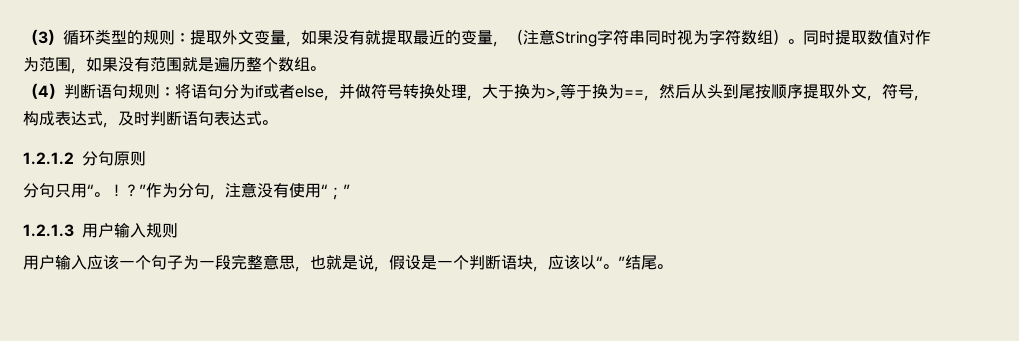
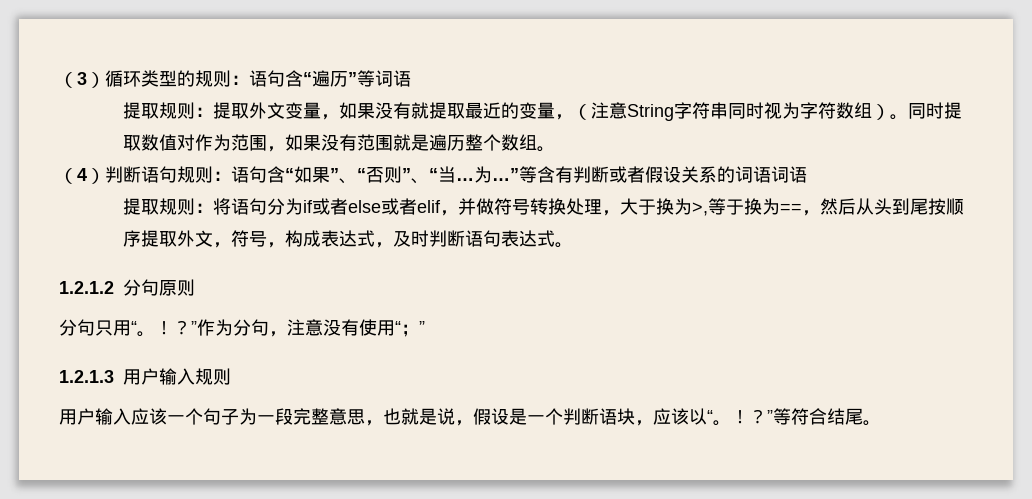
(190, 38) none -> [249,70,411,87] [123,102,214,119] 语句含“遍历”等词语 // 提取规则：
(175, 92) none -> [231,166,807,184] [123,198,214,215] 语句含“如果”、“否则”、“当…为…”等含有判断或者假设关系的词语词语 // 提取规则：
(324, 91) none -> [381,198,442,215] 或者elif
[618,256,625,268] ” -> [731,408,827,425] ！？”等符合

